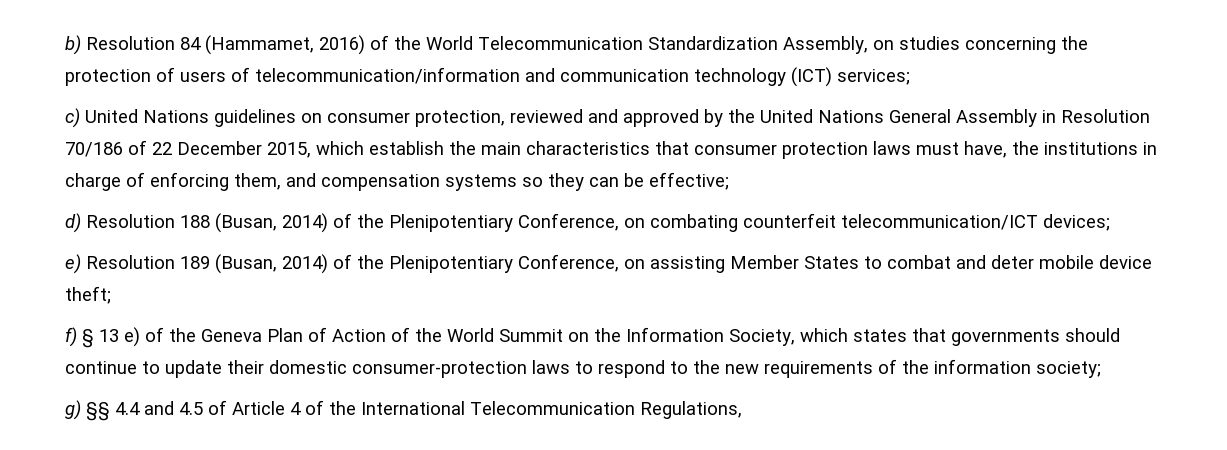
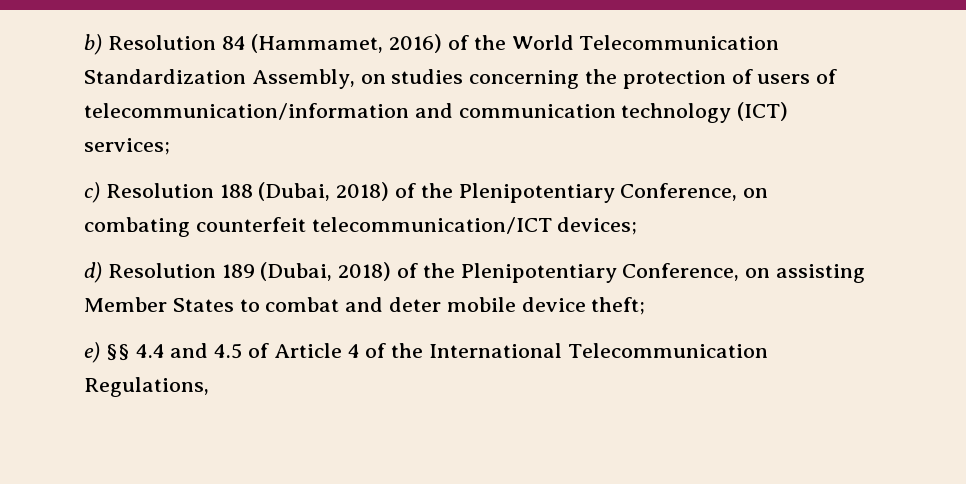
[85,109,1150,127] [65,140,1157,159] [65,172,729,191] [65,213,328,233] United Nations guidelines on consumer protection, reviewed and approved by the United Nations General Assembly in Resolution 70/186 of 22 December 2015, which establish the main characteristics that consumer protection laws must have, the institutions in charge of enforcing them, and compensation systems so they can be effective; // d) Resolution 188 (Busan, 2014) -> [105,182,390,201] Resolution 188 (Dubai, 2018)
[65,254,81,274] e) -> [84,262,102,283] d)
[215,254,328,274] (Busan, 2014) -> [260,262,392,281] (Dubai, 2018)
[65,327,1120,348] [65,359,1101,378] [65,400,81,420] f) § 13 e) of the Geneva Plan of Action of the World Summit on the Information Society, which states that governments should continue to update their domestic consumer-protection laws to respond to the new requirements of the information society; // g) -> [84,342,100,363] e)

